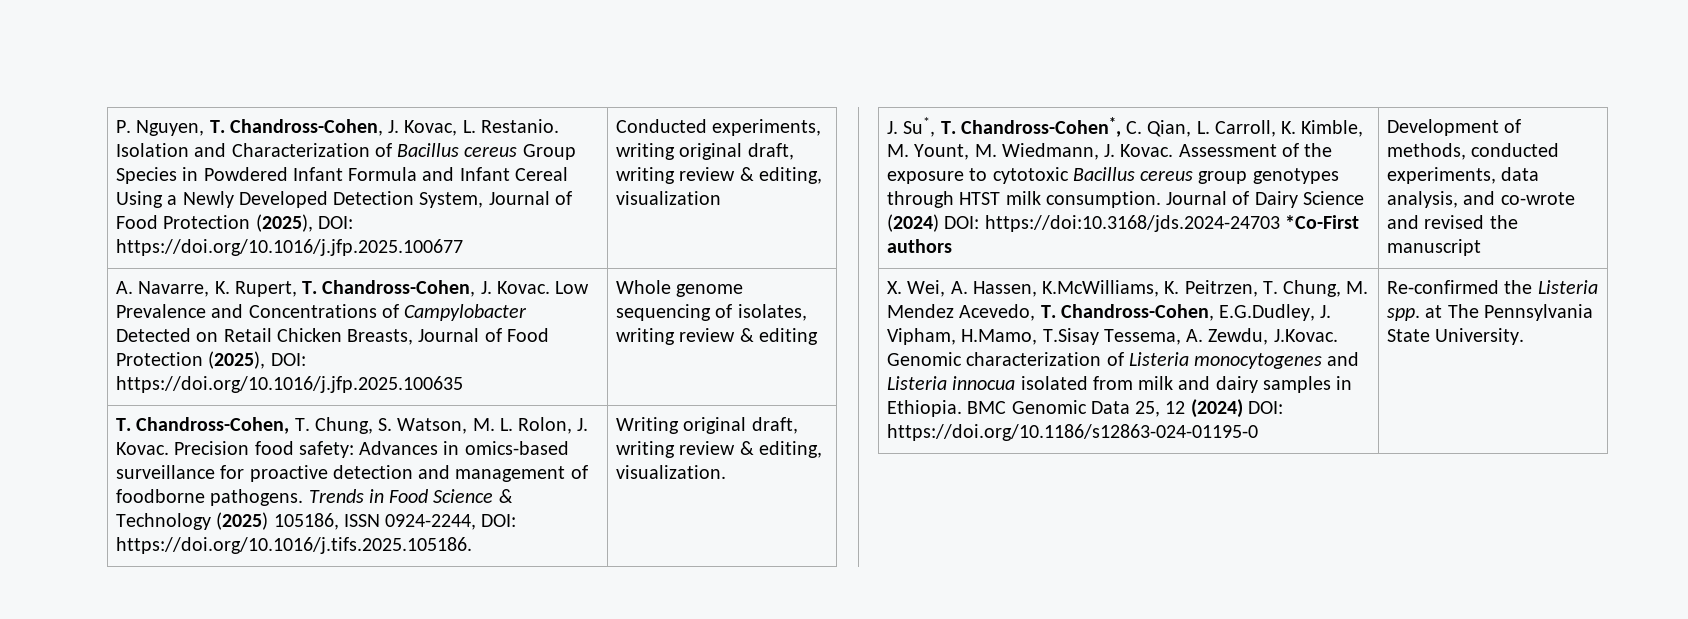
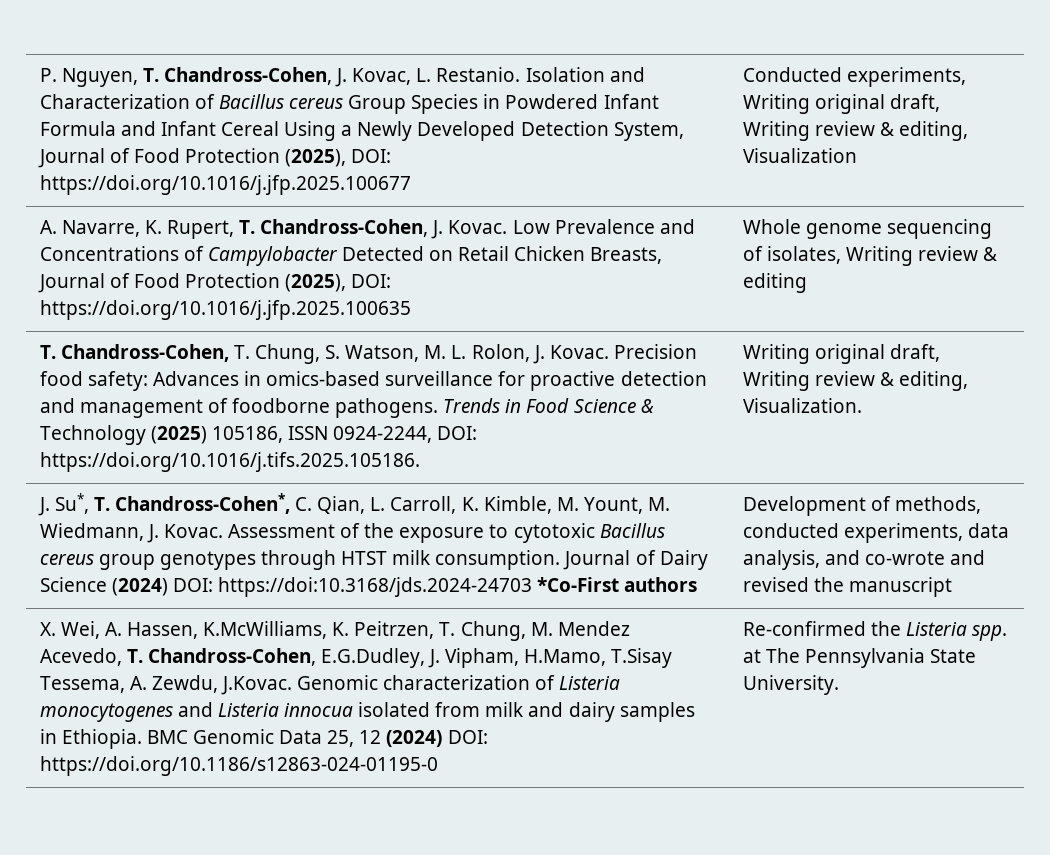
[616,143,794,160] [616,167,822,184] [616,191,722,205] writing original draft, writing review & editing, visualization -> [742,94,940,114] [742,121,968,141] [742,148,857,163] Writing original draft, Writing review & editing, Visualization
[616,328,676,345] writing -> [845,246,913,266] Writing
[616,441,822,458] [616,465,727,479] writing review & editing, visualization. -> [742,371,968,391] [742,398,862,413] Writing review & editing, Visualization.

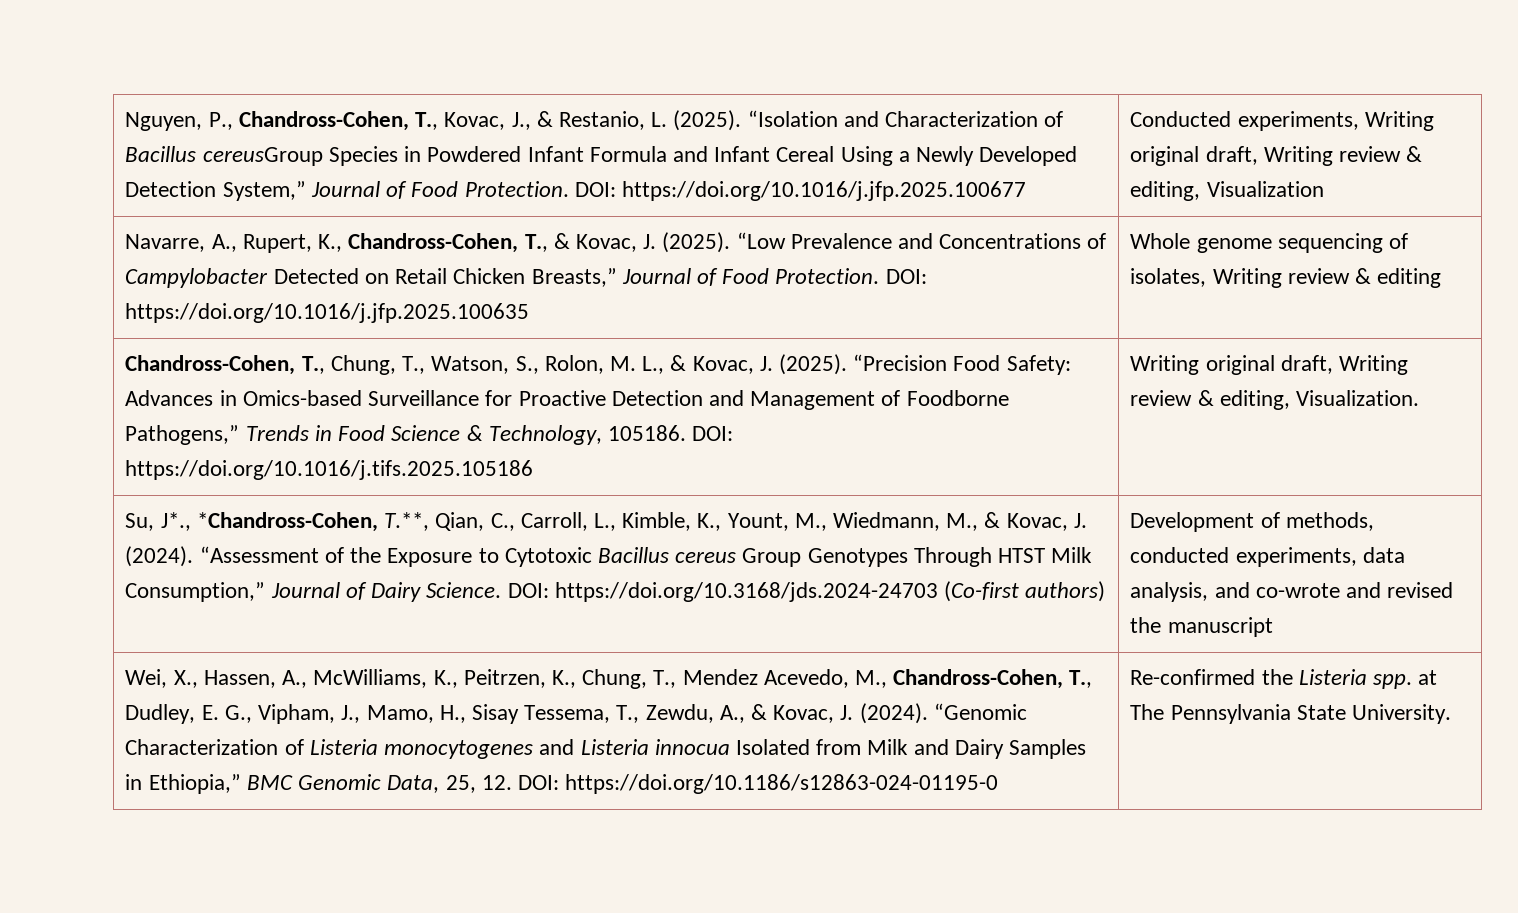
[39,67,605,87] P. Nguyen, T. Chandross-Cohen, J. Kovac, L. Restanio. Isolation -> [125,110,838,131] Nguyen, P., Chandross-Cohen, T., Kovac, J., & Restanio, L. (2025). “Isolation
[288,95,407,114] cereus Group -> [202,147,323,166] cereusGroup
[613,122,684,141] [37,148,347,168] System, Journal of Food Protection (2025), -> [222,181,569,201] System,” Journal of Food Protection.
[39,219,550,239] A. Navarre, K. Rupert, T. Chandross-Cohen, J. Kovac. Low -> [125,232,786,253] Navarre, A., Rupert, K., Chandross-Cohen, T., & Kovac, J. (2025). “Low
[590,247,663,264] [37,273,347,293] Breasts, Journal of Food Protection (2025), -> [531,268,880,287] Breasts,” Journal of Food Protection.
[39,344,697,364] [39,371,707,391] [39,398,439,418] T. Chandross-Cohen, T. Chung, S. Watson, M. L. Rolon, J. Kovac. Precision food safety: Advances in omics-based surveillance for proactive detection and management of foodborne pathogens. -> [125,354,1071,375] [125,390,1009,410] [125,425,240,445] Chandross-Cohen, T., Chung, T., Watson, S., Rolon, M. L., & Kovac, J. (2025). “Precision Food Safety: Advances in Omics-based Surveillance for Proactive Detection and Management of Foodborne Pathogens,”
[39,425,478,445] [39,452,420,472] Technology (2025) 105186, ISSN 0924-2244, DOI: https://doi.org/10.1016/j.tifs.2025.105186. -> [488,425,734,445] [125,460,534,480] Technology, 105186. DOI: https://doi.org/10.1016/j.tifs.2025.105186
[37,493,671,516] [39,523,665,543] [39,550,708,570] [39,577,698,597] J. Su*, T. Chandross-Cohen*, C. Qian, L. Carroll, K. Kimble, M. Yount, M. Wiedmann, J. Kovac. Assessment of the exposure to cytotoxic Bacillus cereus group genotypes through HTST milk consumption. Journal of Dairy Science (2024) DOI: https://doi:10.3168/jds.2024-24703 *Co-First authors -> [125,512,1087,532] [125,546,1093,567] [125,581,1106,602] Su, J*., *Chandross-Cohen, T.**, Qian, C., Carroll, L., Kimble, K., Yount, M., Wiedmann, M., & Kovac, J. (2024). “Assessment of the Exposure to Cytotoxic Bacillus cereus Group Genotypes Through HTST Milk Consumption,” Journal of Dairy Science. DOI: https://doi.org/10.3168/jds.2024-24703 (Co-first authors)
[39,621,630,641] [39,648,673,668] [39,675,531,695] X. Wei, A. Hassen, K.McWilliams, K. Peitrzen, T. Chung, M. Mendez Acevedo, T. Chandross-Cohen, E.G.Dudley, J. Vipham, H.Mamo, T.Sisay Tessema, A. Zewdu, J.Kovac. Genomic characterization -> [125,669,1093,689] [125,703,1027,724] [125,739,279,755] Wei, X., Hassen, A., McWilliams, K., Peitrzen, K., Chung, T., Mendez Acevedo, M., Chandross-Cohen, T., Dudley, E. G., Vipham, J., Mamo, H., Sisay Tessema, T., Zewdu, A., & Kovac, J. (2024). “Genomic Characterization
[358,702,695,722] [39,729,443,749] isolated from milk and dairy samples in Ethiopia. BMC Genomic Data 25, 12 (2024) -> [735,739,1086,759] [125,774,512,794] Isolated from Milk and Dairy Samples in Ethiopia,” BMC Genomic Data, 25, 12.

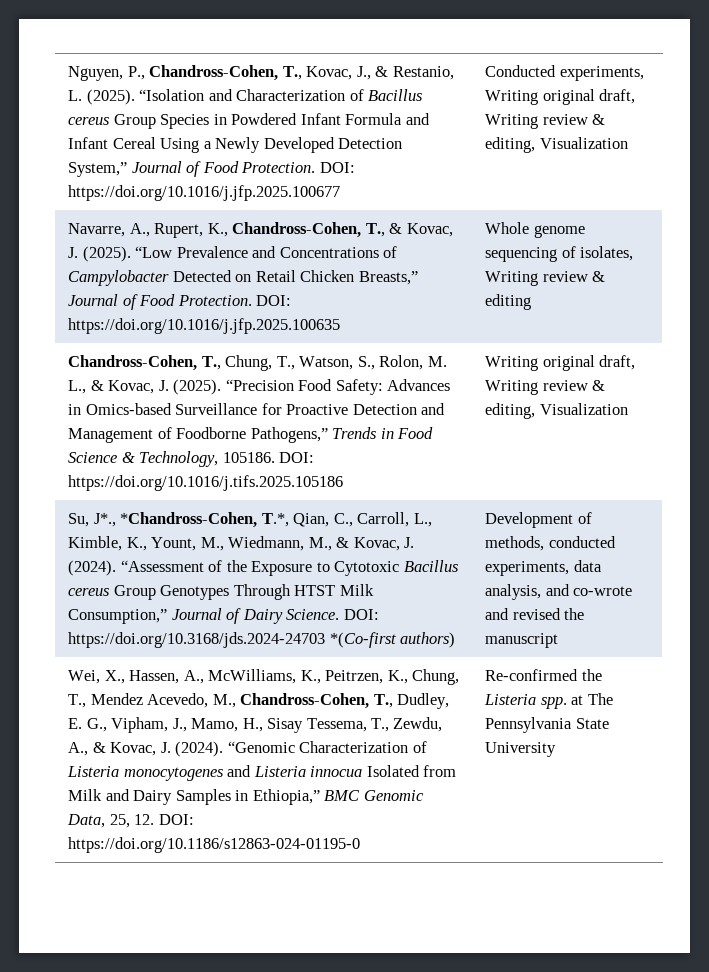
[202,147,323,166] cereusGroup -> [68,114,156,129] cereus Group
[1296,390,1420,406] Visualization. -> [539,403,628,415] Visualization
[384,512,430,531] T.**, -> [261,513,289,527] T.*,
[943,581,1019,602] (Co-first -> [329,632,396,648] *(Co-first
[1352,704,1452,724] University. -> [485,742,557,757] University

